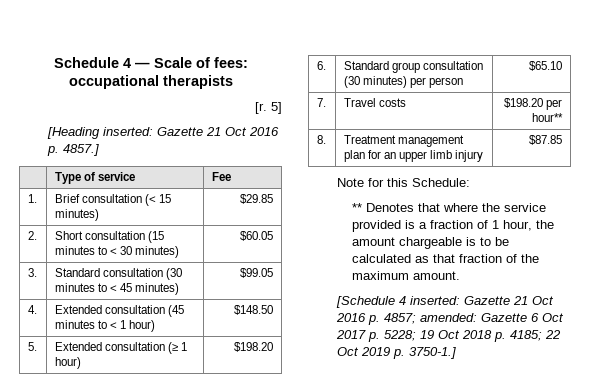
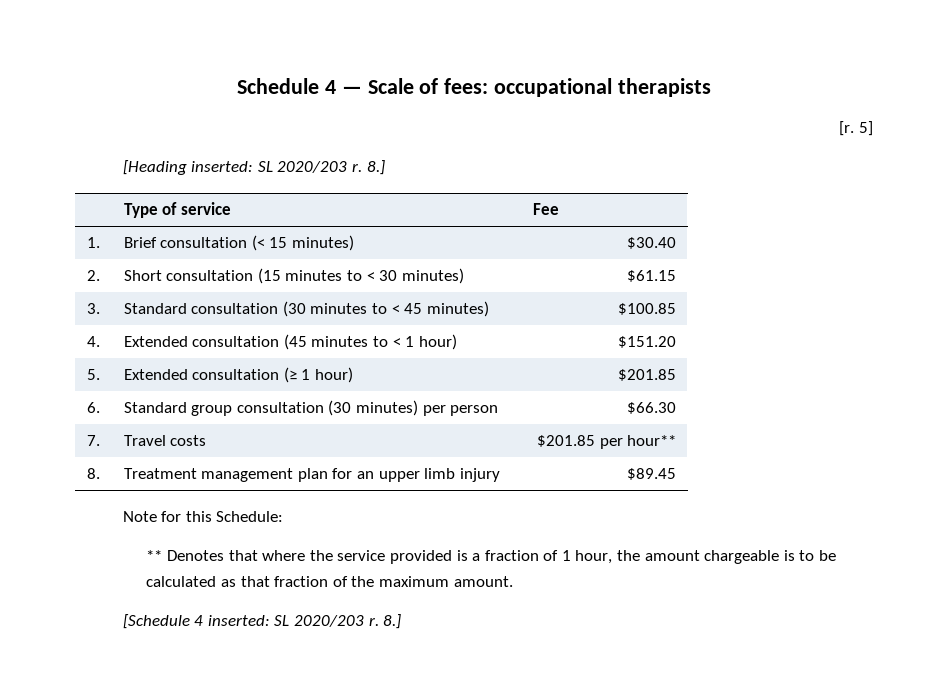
[157,127,280,136] [47,144,100,156] Gazette 21 Oct 2016 p. 4857.] -> [257,160,385,175] SL 2020/203 r. 8.]
[240,194,274,204] $29.85 -> [627,237,677,249] $30.40
[240,231,274,241] $60.05 -> [627,270,677,282] $61.15
[240,268,274,278] $99.05 -> [618,303,677,315] $100.85
[234,305,274,315] $148.50 -> [618,336,677,348] $151.20
[234,342,274,352] $198.20 -> [618,369,677,381] $201.85
[529,61,563,71] $65.10 -> [627,402,677,414] $66.30
[504,98,544,108] $198.20 -> [537,435,596,447] $201.85
[529,135,563,145] $87.85 -> [627,468,677,480] $89.45
[464,296,555,305] [336,313,565,325] [336,330,562,342] [337,347,457,359] Gazette 21 Oct 2016 p. 4857; amended: Gazette 6 Oct 2017 p. 5228; 19 Oct 2018 p. 4185; 22 Oct 2019 p. 3750-1.] -> [274,614,402,629] SL 2020/203 r. 8.]

